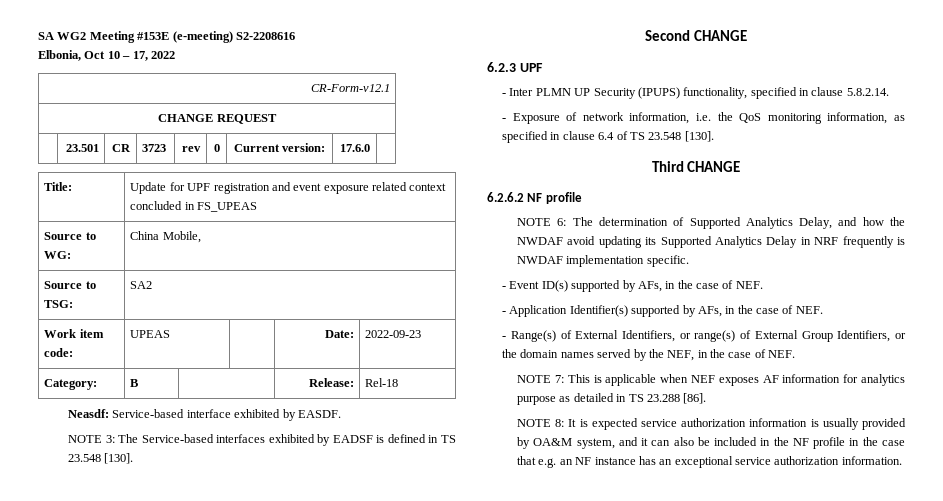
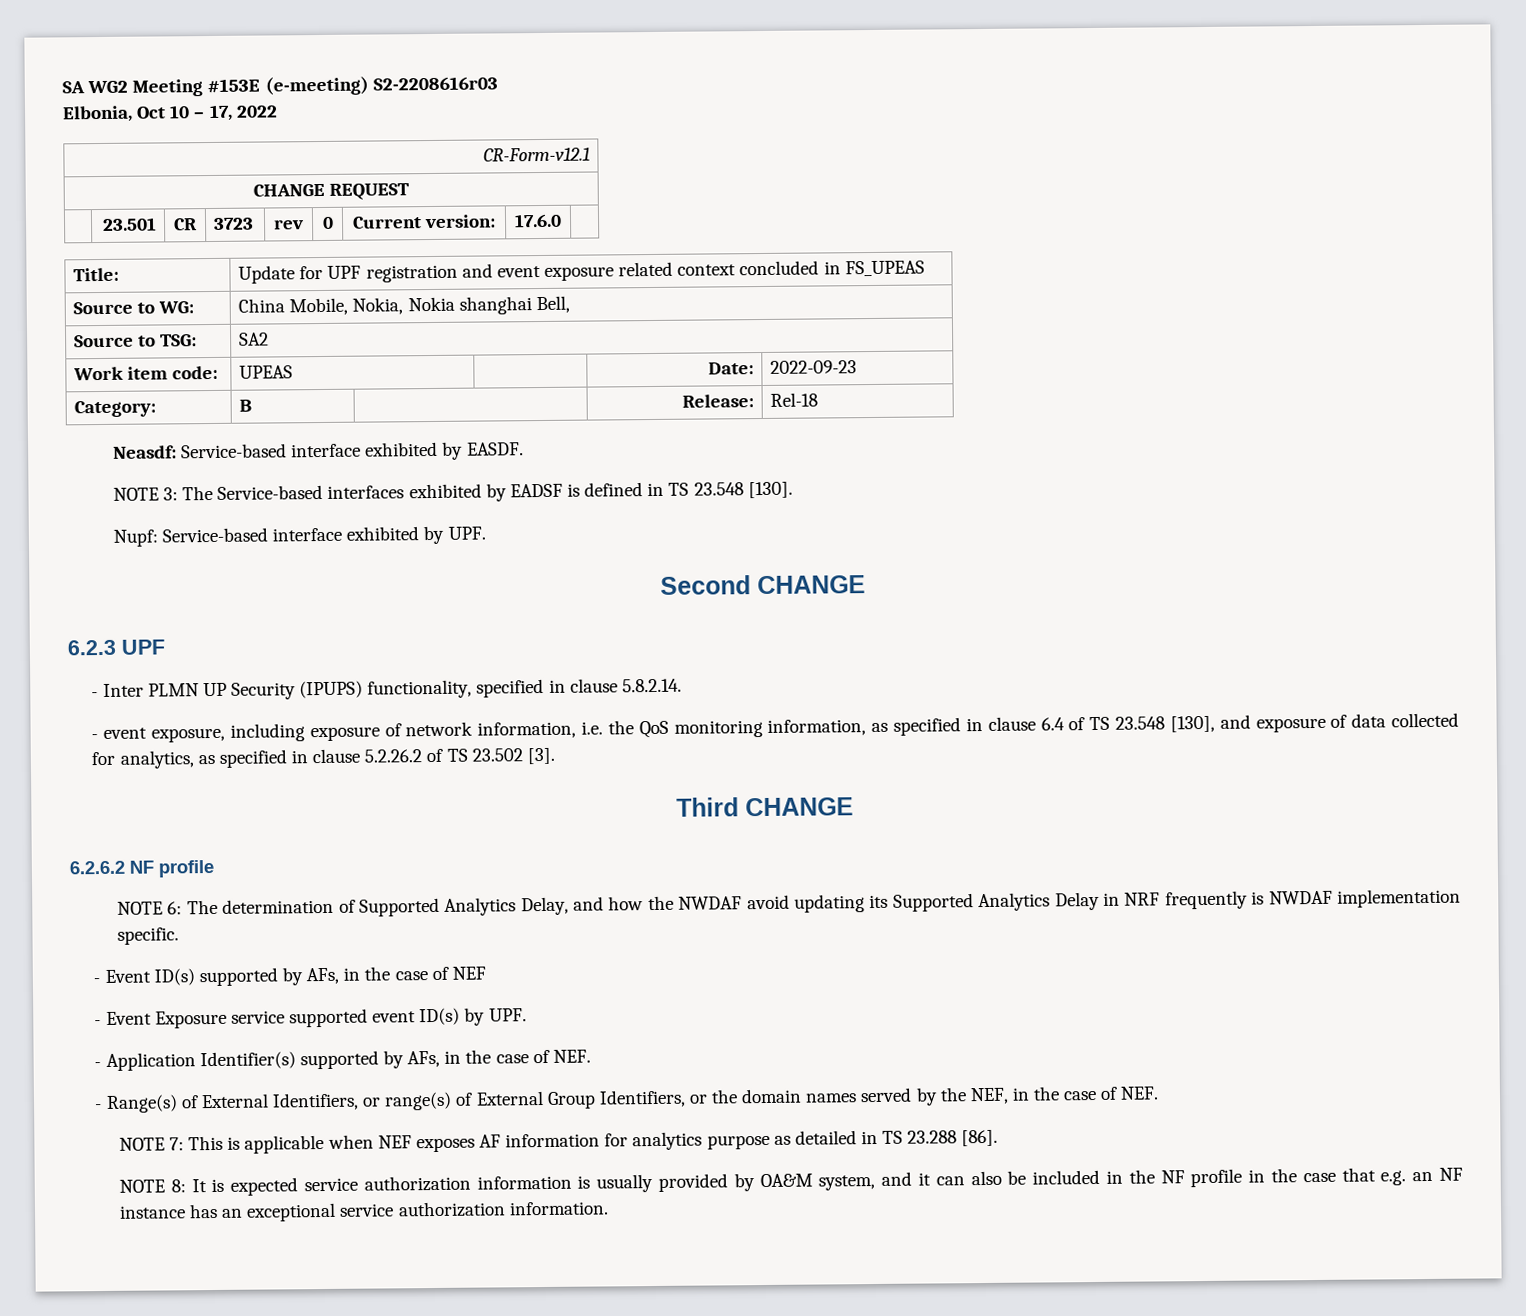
[235,32,295,40] S2-2208616 -> [372,76,498,91] S2-2208616r03
(201, 237) none -> [352,295,570,315] Nokia, Nokia shanghai Bell,
(134, 458) none -> [112,525,486,547] // Nupf: Service-based interface exhibited by UPF.
[512,113,560,124] Exposure -> [103,723,380,743] event exposure, including exposure
[684,131,714,142] [130]. -> [1169,712,1459,733] [91,747,555,769] [130], and exposure of data collected for analytics, as specified in clause 5.2.26.2 of TS 23.502 [3].
[735,281,763,289] NEF. -> [451,966,486,980] [94,1007,527,1029] NEF // - Event Exposure service supported event ID(s) by UPF.

